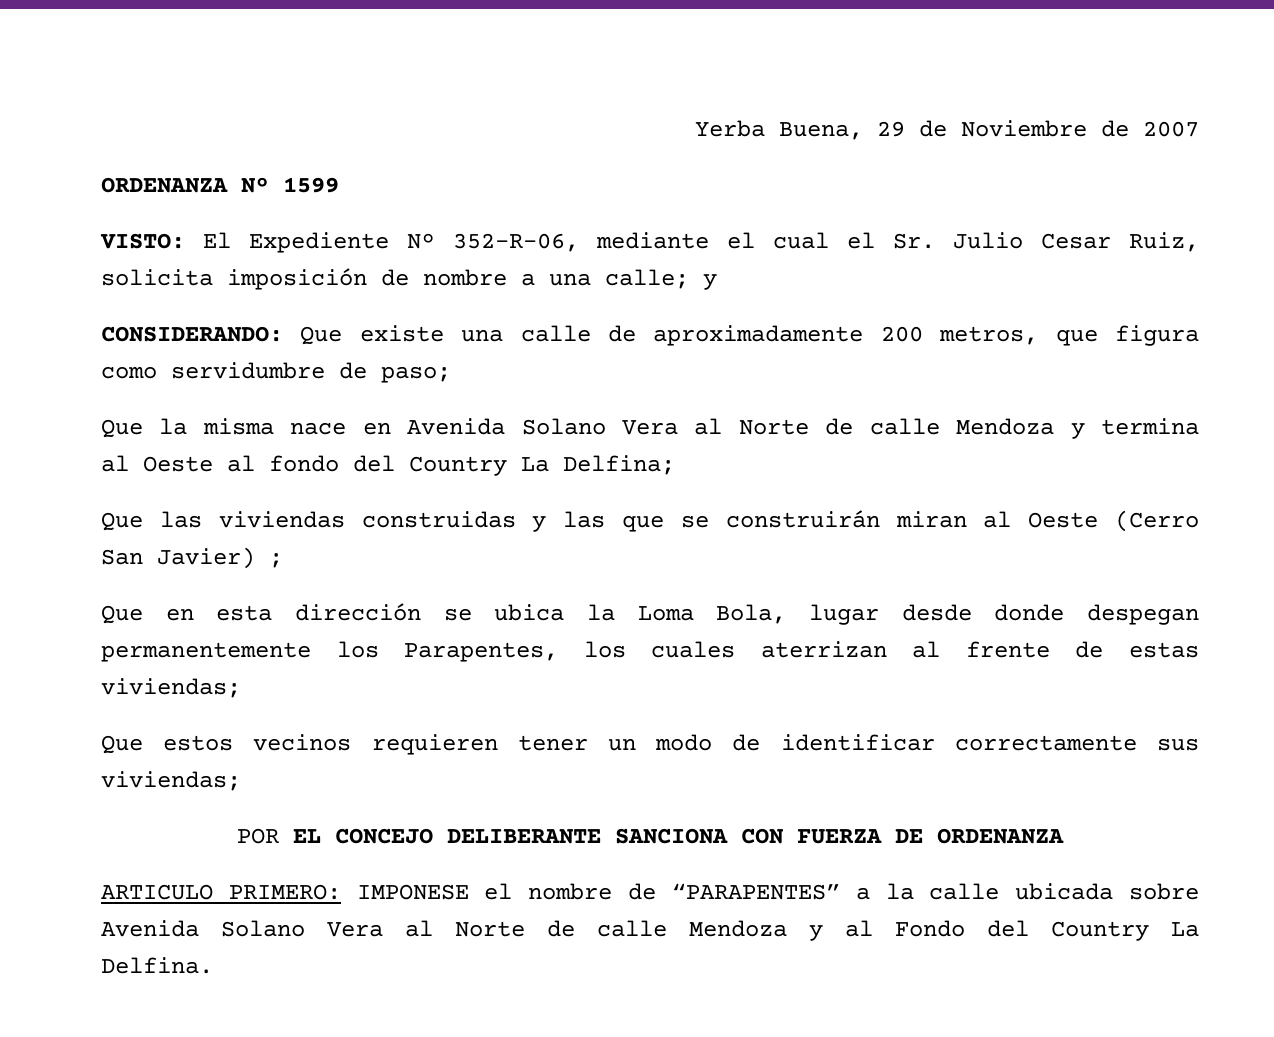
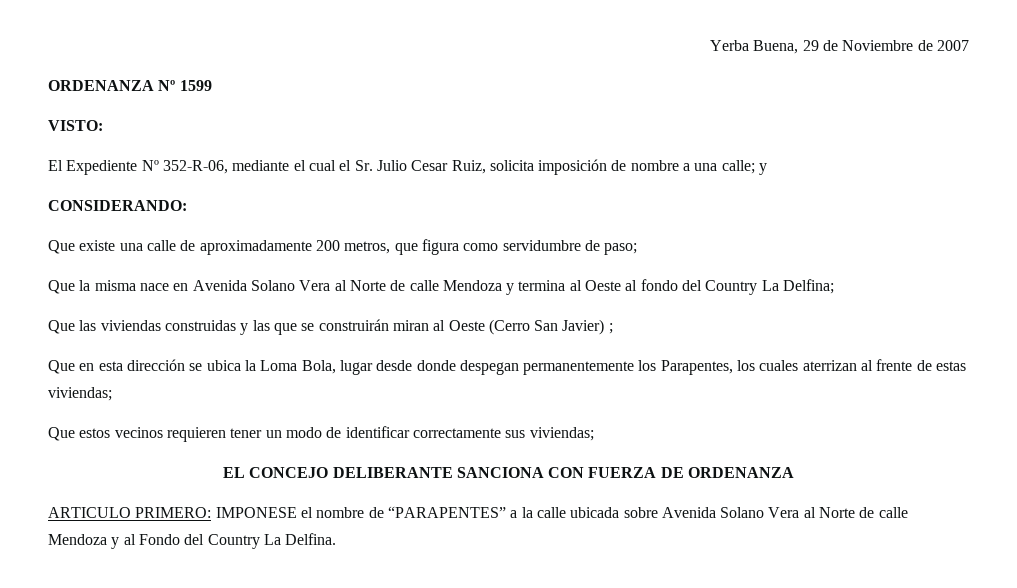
(185, 241) none -> (103, 125) //
(283, 334) none -> (187, 205) //
[237,828,279,844] POR -> (594, 434) none

